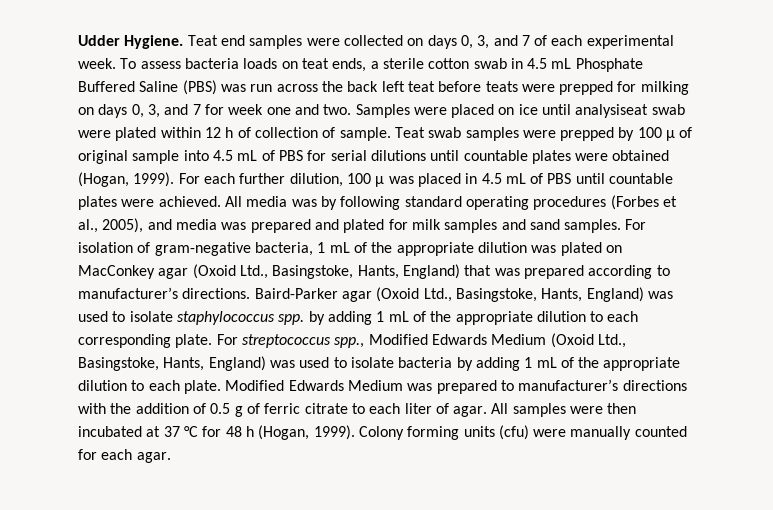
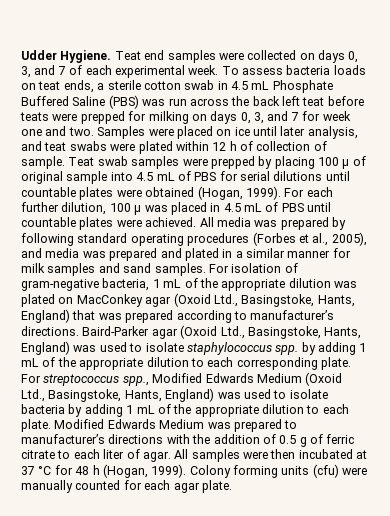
[575,104,685,118] analysiseat swab -> [280,126,358,139] [21,141,107,151] later analysis, and teat swabs
(635, 134) none -> [274,156,315,169] placing
(317, 203) none -> [280,217,329,230] prepared
(385, 226) none -> [222,248,331,258] in a similar manner
[136,452,171,463] agar. -> [173,480,232,493] agar plate.

